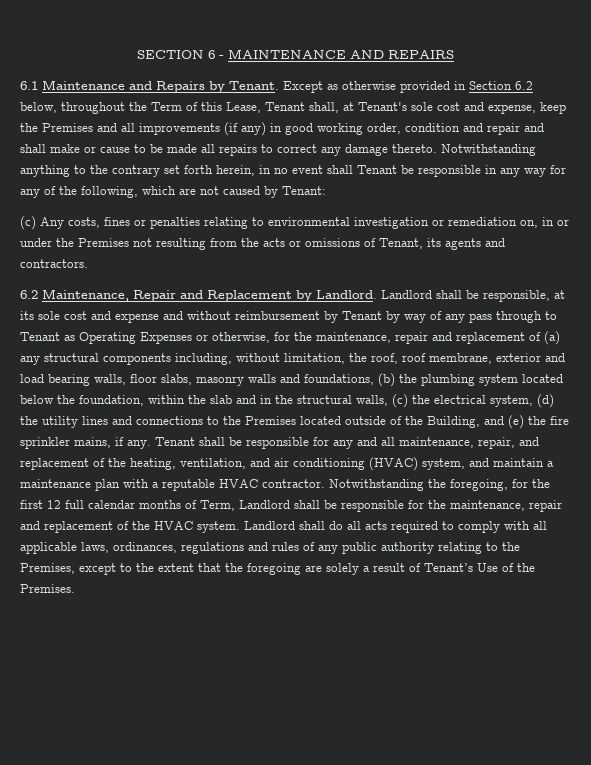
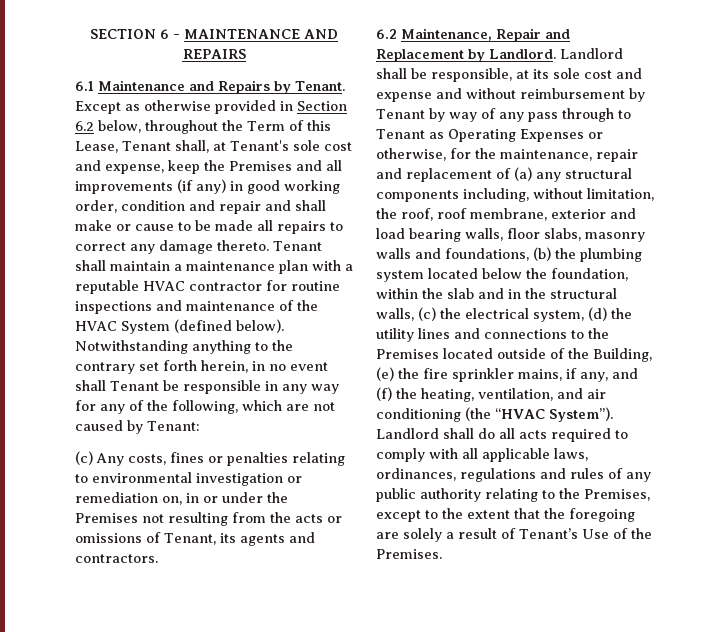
(437, 148) none -> [273,241,322,251] [75,260,353,274] [75,280,340,294] [75,300,318,314] [75,319,284,334] Tenant shall maintain a maintenance plan with a reputable HVAC contractor for routine inspections and maintenance of the HVAC System (defined below).
[484,416,504,425] and -> (652, 355) none
[127,437,539,449] [20,458,105,470] any. Tenant shall be responsible for any and all maintenance, repair, and replacement of -> [580,368,638,382] [376,387,392,401] any, and (f)
[369,457,554,471] [20,479,550,491] [20,500,562,512] [20,521,240,533] (HVAC) system, and maintain a maintenance plan with a reputable HVAC contractor. Notwithstanding the foregoing, for the first 12 full calendar months of Term, Landlord shall be responsible for the maintenance, repair and replacement of the HVAC system. -> [465,407,613,422] (the “HVAC System”).

